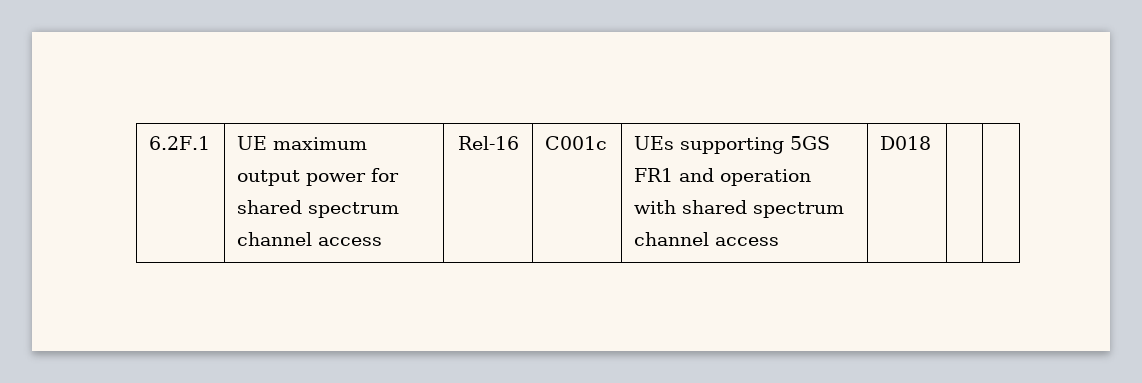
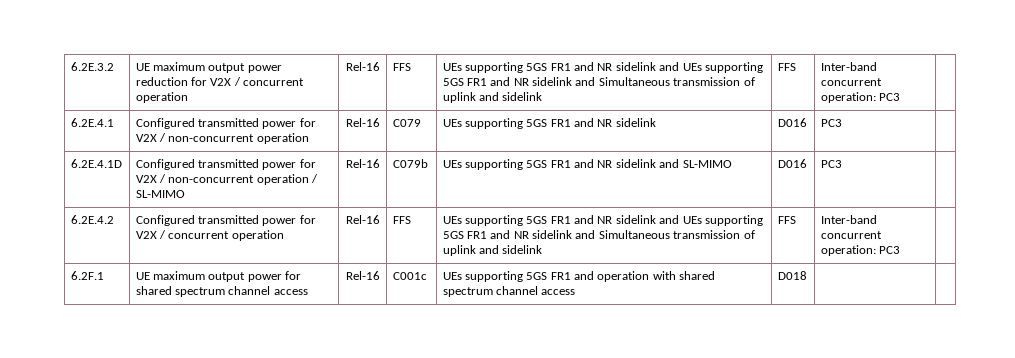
(149, 143) none -> [70,62,114,71] [135,62,282,73] [135,77,305,86] [135,92,188,103] [345,62,380,71] [392,63,411,71] [442,62,763,73] [442,77,755,86] [442,92,543,103] [777,63,796,71] [820,62,877,71] [820,78,882,86] [820,92,900,103] [70,118,114,127] [135,118,316,129] [135,133,309,144] [345,118,380,127] [392,119,421,127] [442,118,656,129] [777,118,807,127] [820,119,842,127] [70,159,122,168] [135,159,316,170] [135,174,319,185] [135,190,185,198] [345,159,380,168] [392,159,428,168] [442,159,732,170] [777,159,807,168] [820,160,842,168] [70,215,114,224] [135,215,316,226] [135,230,284,241] [345,215,380,224] [392,216,411,224] [442,215,763,226] [442,230,755,239] [442,245,543,256] [777,216,796,224] [820,215,877,224] [820,231,882,239] [820,245,900,256] 6.2E.3.2 | UE maximum output power reduction for V2X / concurrent operation | Rel-16 | FFS | UEs supporting 5GS FR1 and NR sidelink and UEs supporting 5GS FR1 and NR sidelink and Simultaneous transmission of uplink and sidelink | FFS | Inter-band concurrent operation: PC3 | // 6.2E.4.1 | Configured transmitted power for V2X / non-concurrent operation | Rel-16 | C079 | UEs supporting 5GS FR1 and NR sidelink | D016 | PC3 | // 6.2E.4.1D | Configured transmitted power for V2X / non-concurrent operation / SL-MIMO | Rel-16 | C079b | UEs supporting 5GS FR1 and NR sidelink and SL-MIMO | D016 | PC3 | // 6.2E.4.2 | Configured transmitted power for V2X / concurrent operation | Rel-16 | FFS | UEs supporting 5GS FR1 and NR sidelink and UEs supporting 5GS FR1 and NR sidelink and Simultaneous transmission of uplink and sidelink | FFS | Inter-band concurrent operation: PC3 | //

